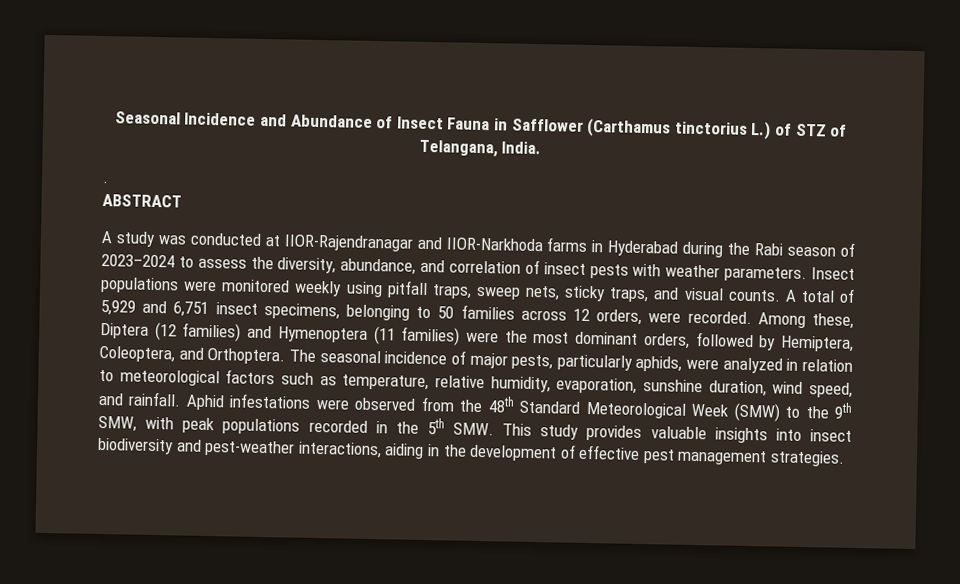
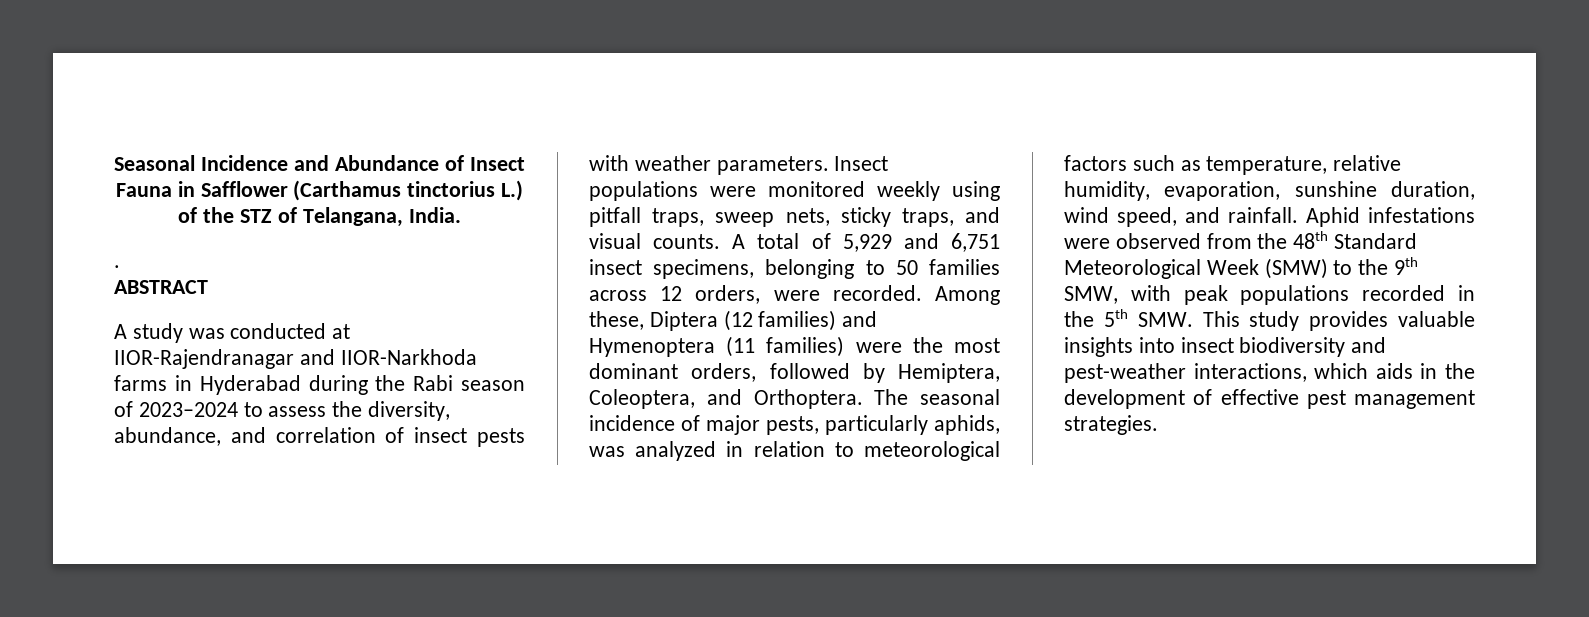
(792, 129) none -> [203,207,235,223] the
[686,358,720,370] were -> [589,446,625,457] was
[384,443,425,459] aiding -> [1314,363,1413,379] which aids

